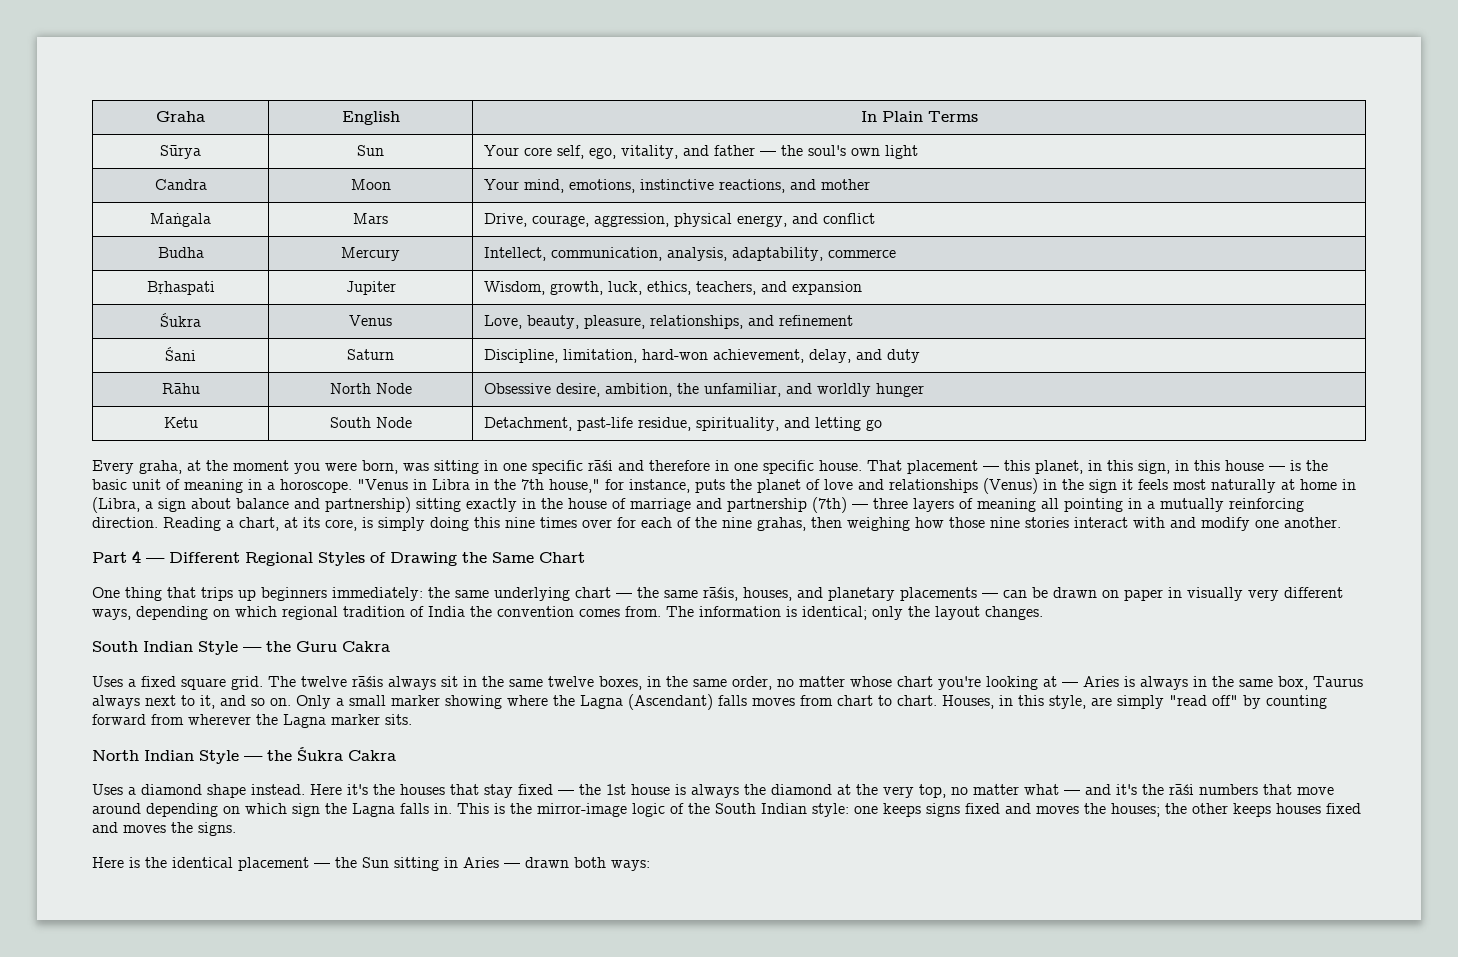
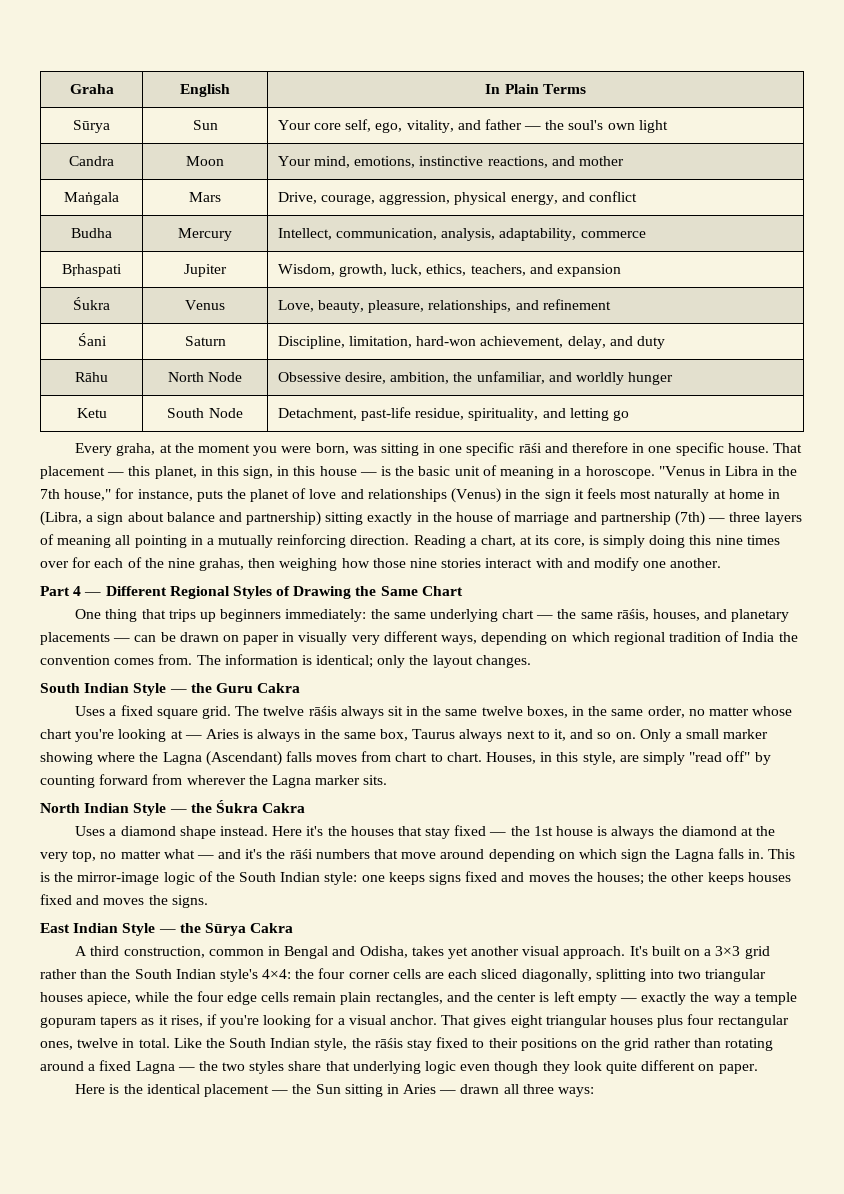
(236, 829) none -> [40,923,294,936] [75,946,770,959] [40,968,767,982] [40,991,797,1005] [40,1014,789,1028] [40,1037,773,1051] [40,1060,758,1074] // East Indian Style — the Sūrya Cakra // A third construction, common in Bengal and Odisha, takes yet another visual approach. It's built on a 3×3 grid rather than the South Indian style's 4×4: the four corner cells are each sliced diagonally, splitting into two triangular houses apiece, while the four edge cells remain plain rectangles, and the center is left empty — exactly the way a temple gopuram tapers as it rises, if you're looking for a visual anchor. That gives eight triangular houses plus four rectangular ones, twelve in total. Like the South Indian style, the rāśis stay fixed to their positions on the grid rather than rotating around a fixed Lagna — the two styles share that underlying logic even though they look quite different on paper.
[574,857,606,868] both -> [503,1084,554,1094] all three

